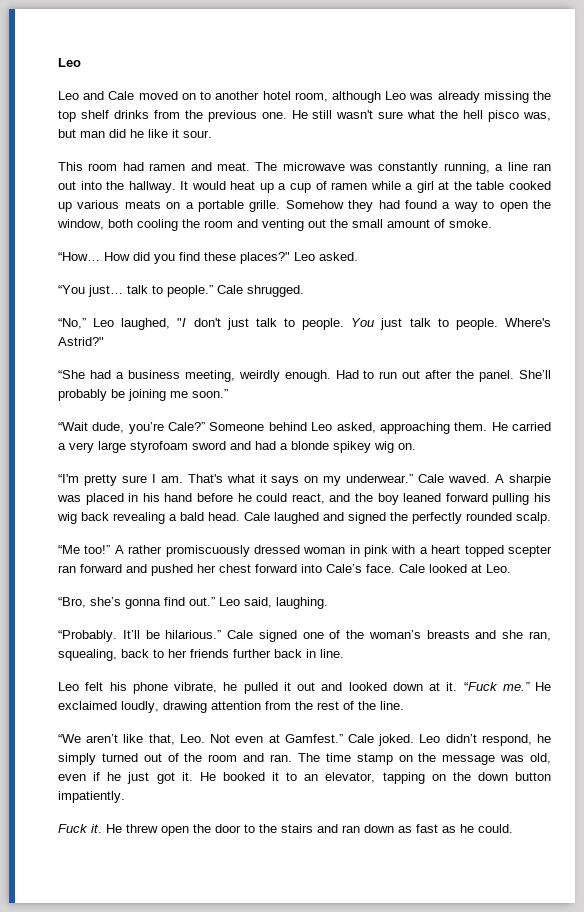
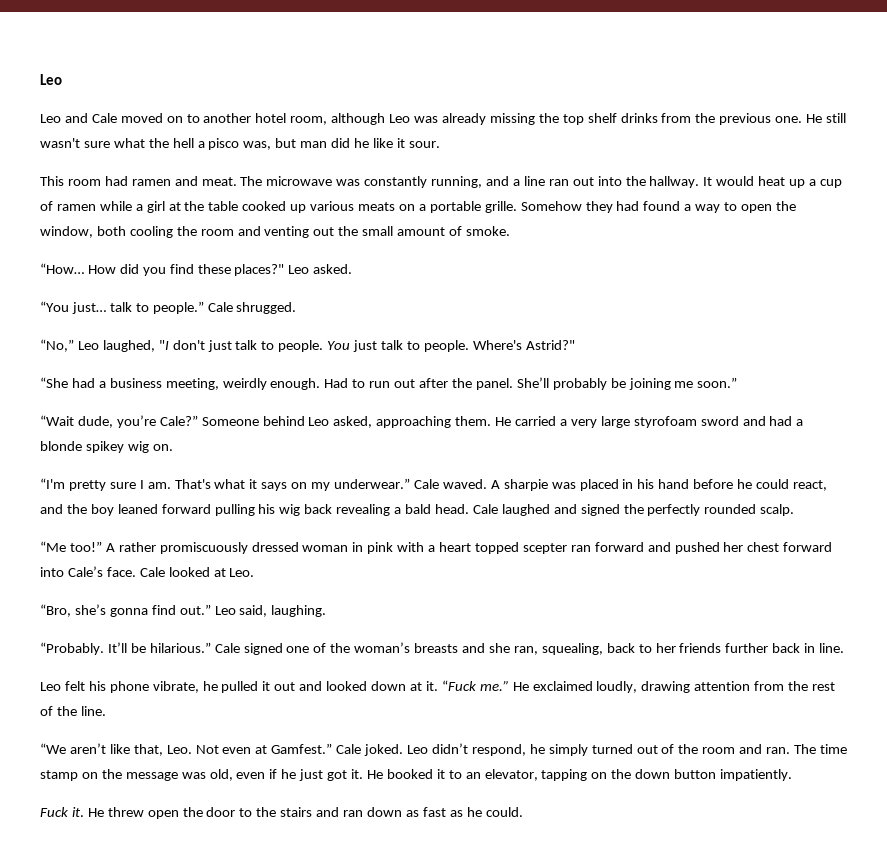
(484, 114) none -> [197,141,205,148] a
(490, 168) none -> [486,176,510,186] and

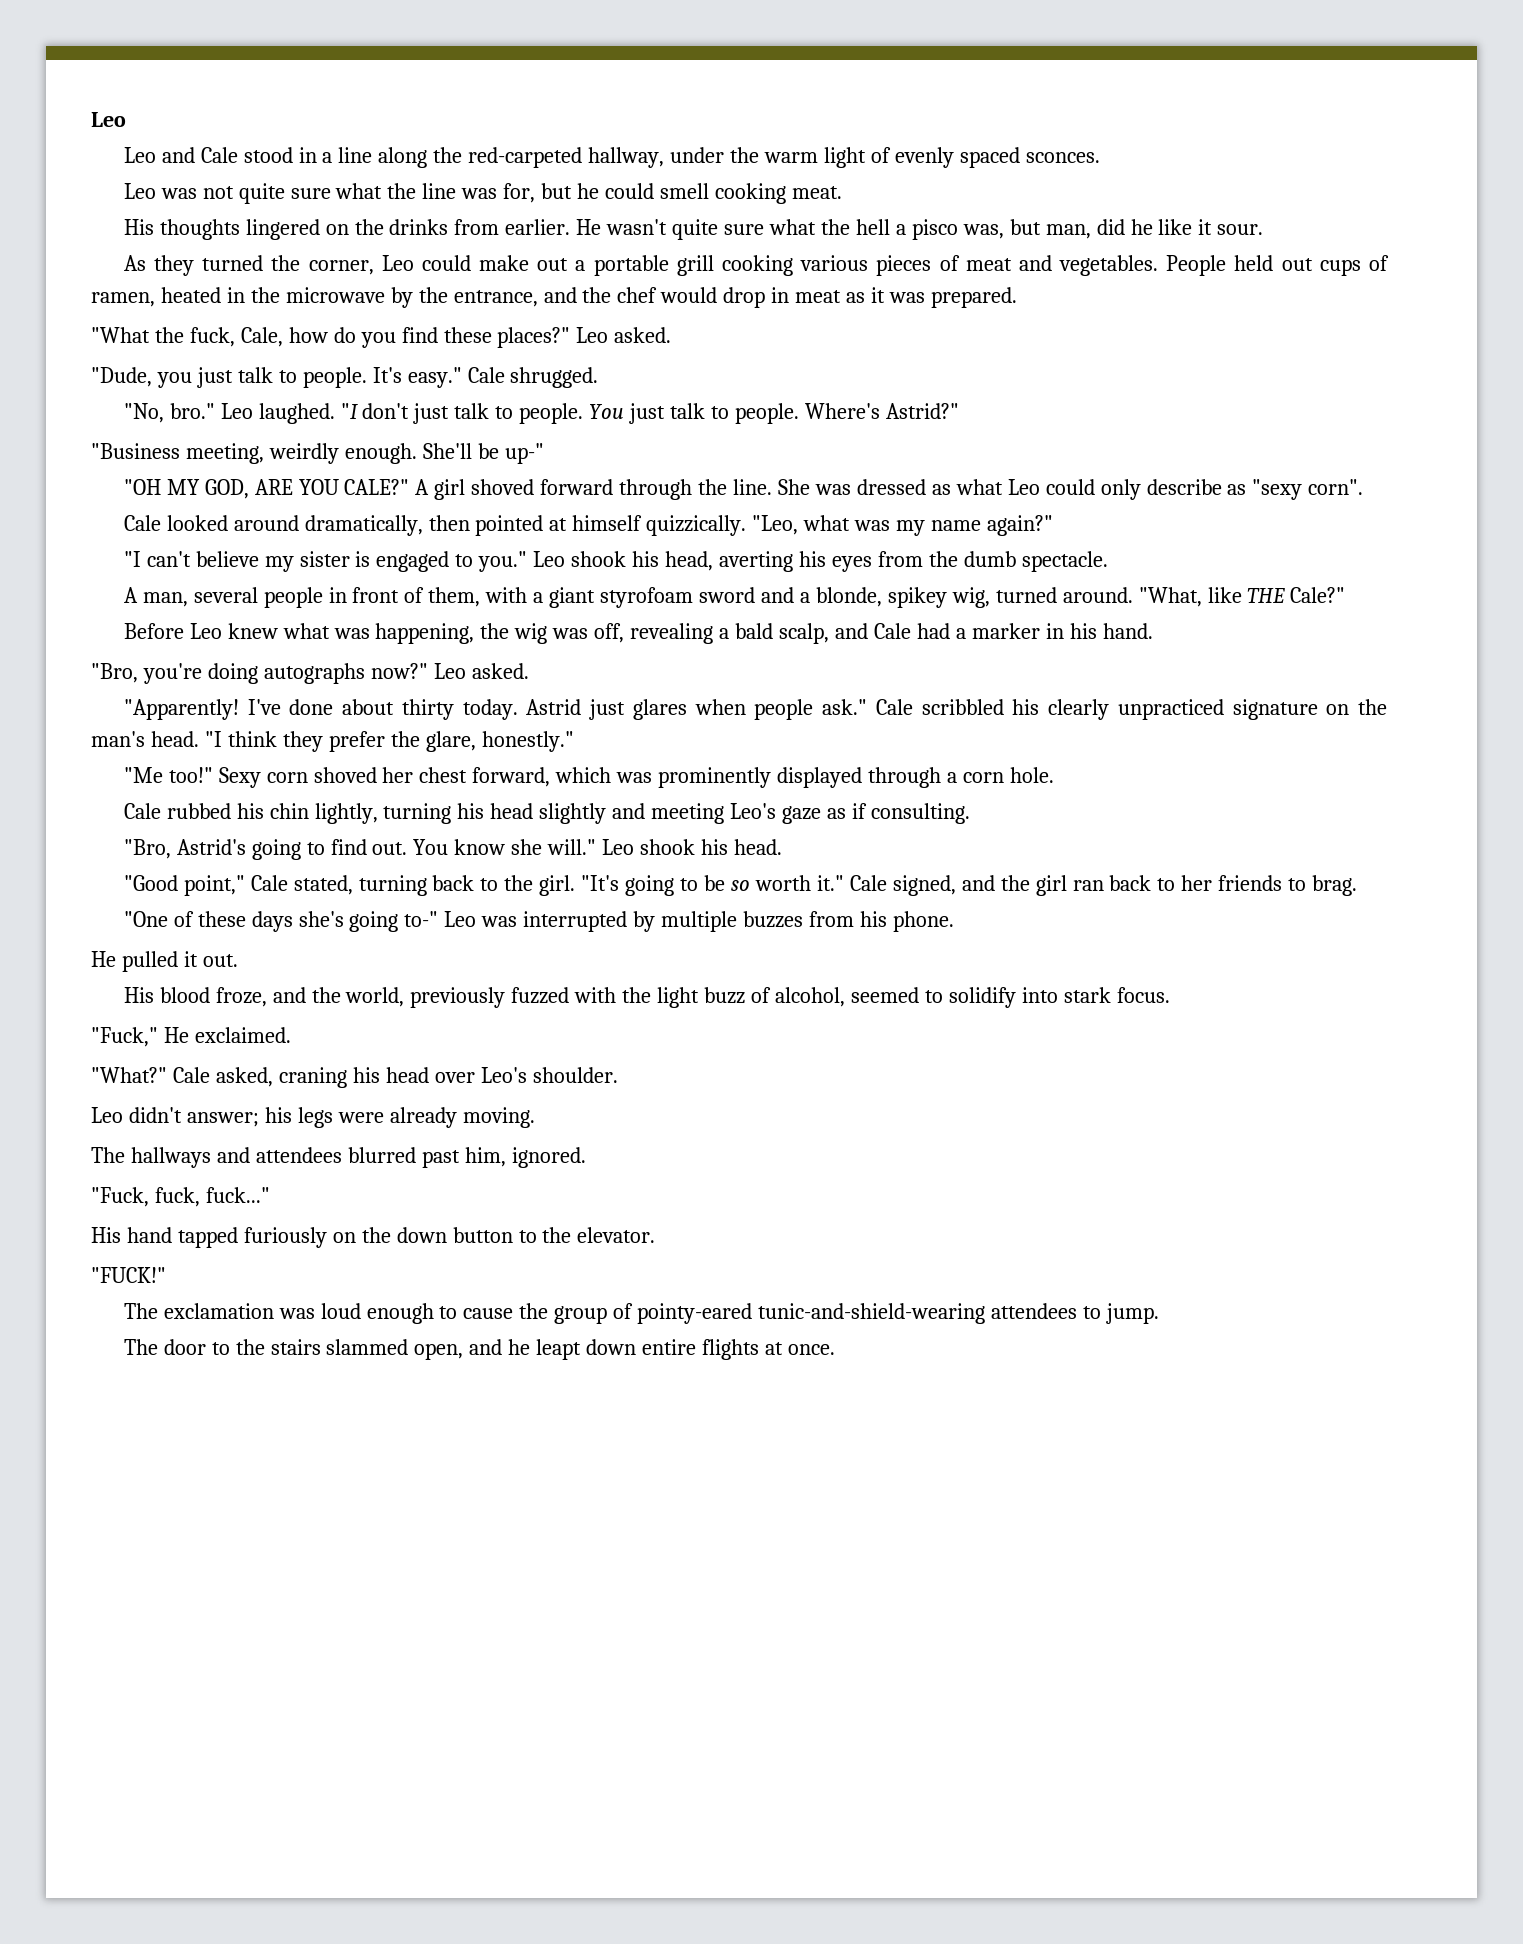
[120,113,847,125] [40,138,80,148] moved on to another hotel room, although Leo was already missing the top shelf drinks from the previous one. He still wasn't -> [243,147,1100,168] [123,183,842,204] [123,219,719,240] stood in a line along the red-carpeted hallway, under the warm light of evenly spaced sconces. // Leo was not quite sure what the line was for, but he could smell cooking meat. // His thoughts lingered on the drinks from earlier. He wasn't quite
[300,141,328,148] man -> [1045,224,1091,239] man,
[40,176,842,188] [40,201,796,213] [40,226,510,238] [40,263,139,274] This room had ramen and meat. The microwave was constantly running, and a line ran out into the hallway. It would heat up a cup of ramen while a girl at the table cooked up various meats on a portable grille. Somehow they had found a way to open the window, both cooling the room and venting out the small amount of smoke. // “How… How did -> [123,255,1389,276] [91,287,1017,308] [91,327,356,347] As they turned the corner, Leo could make out a portable grill cooking various pieces of meat and vegetables. People held out cups of ramen, heated in the microwave by the entrance, and the chef would drop in meat as it was prepared. // "What the fuck, Cale, how do
[40,301,297,314] [40,339,155,352] “You just… talk to people.” Cale shrugged. // “No,” Leo laughed, -> [91,367,599,388] [123,403,335,424] "Dude, you just talk to people. It's easy." Cale shrugged. // "No, bro." Leo laughed.
[40,377,738,390] [40,415,804,428] [40,441,173,453] [40,478,827,491] [40,504,795,516] [40,541,833,554] [40,566,255,577] [40,604,327,617] [40,642,845,655] [40,680,836,693] [40,706,106,716] [40,743,847,756] [40,769,793,781] [40,807,523,819] “She had a business meeting, weirdly enough. Had to run out after the panel. She’ll probably be joining me soon.” // “Wait dude, you’re Cale?” Someone behind Leo asked, approaching them. He carried a very large styrofoam sword and had a blonde spikey wig on. // “I'm pretty sure I am. That's what it says on my underwear.” Cale waved. A sharpie was placed in his hand before he could react, and the boy leaned forward pulling his wig back revealing a bald head. Cale laughed and signed the perfectly rounded scalp. // “Me too!” A rather promiscuously dressed woman in pink with a heart topped scepter ran forward and pushed her chest forward into Cale’s face. Cale looked at Leo. // “Bro, she’s gonna find out.” Leo said, laughing. // “Probably. It’ll be hilarious.” Cale signed one of the woman’s breasts and she ran, squealing, back to her friends further back in line. // Leo felt his phone vibrate, he pulled it out and looked down at it. “Fuck me.” He exclaimed loudly, drawing attention from the rest of the line. // “We aren’t like that, Leo. Not even at Gamfest.” Cale joked. Leo didn’t respond, he simply turned out of the room and ran. The time stamp on the message was old, even if he just got it. He booked it to an elevator, tapping on the down button impatiently. // Fuck it. He threw open the door to the stairs and ran down as fast as he could. -> [91,443,544,464] [123,479,1364,500] [123,515,1053,536] [123,551,1108,572] [123,587,1346,608] [123,623,1153,644] [91,663,529,684] [123,699,1387,720] [91,731,574,752] [123,767,1054,788] [123,803,970,824] [123,839,782,860] [123,875,1358,896] [123,911,954,932] [91,951,238,972] [123,987,1170,1008] [91,1027,291,1047] [91,1067,618,1088] [91,1107,535,1128] [91,1147,586,1168] [91,1187,270,1207] [91,1227,656,1248] [91,1267,166,1283] [123,1303,1159,1324] [123,1339,835,1360] "Business meeting, weirdly enough. She'll be up-" // "OH MY GOD, ARE YOU CALE?" A girl shoved forward through the line. She was dressed as what Leo could only describe as "sexy corn". // Cale looked around dramatically, then pointed at himself quizzically. "Leo, what was my name again?" // "I can't believe my sister is engaged to you." Leo shook his head, averting his eyes from the dumb spectacle. // A man, several people in front of them, with a giant styrofoam sword and a blonde, spikey wig, turned around. "What, like THE Cale?" // Before Leo knew what was happening, the wig was off, revealing a bald scalp, and Cale had a marker in his hand. // "Bro, you're doing autographs now?" Leo asked. // "Apparently! I've done about thirty today. Astrid just glares when people ask." Cale scribbled his clearly unpracticed signature on the man's head. "I think they prefer the glare, honestly." // "Me too!" Sexy corn shoved her chest forward, which was prominently displayed through a corn hole. // Cale rubbed his chin lightly, turning his head slightly and meeting Leo's gaze as if consulting. // "Bro, Astrid's going to find out. You know she will." Leo shook his head. // "Good point," Cale stated, turning back to the girl. "It's going to be so worth it." Cale signed, and the girl ran back to her friends to brag. // "One of these days she's going to-" Leo was interrupted by multiple buzzes from his phone. // He pulled it out. // His blood froze, and the world, previously fuzzed with the light buzz of alcohol, seemed to solidify into stark focus. // "Fuck," He exclaimed. // "What?" Cale asked, craning his head over Leo's shoulder. // Leo didn't answer; his legs were already moving. // The hallways and attendees blurred past him, ignored. // "Fuck, fuck, fuck..." // His hand tapped furiously on the down button to the elevator. // "FUCK!" // The exclamation was loud enough to cause the group of pointy-eared tunic-and-shield-wearing attendees to jump. // The door to the stairs slammed open, and he leapt down entire flights at once.

